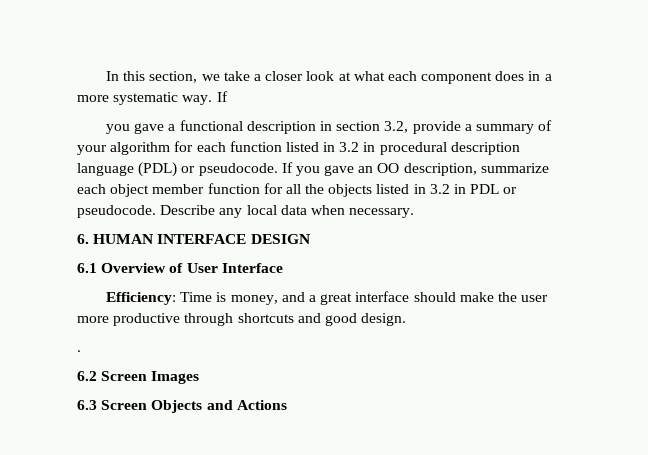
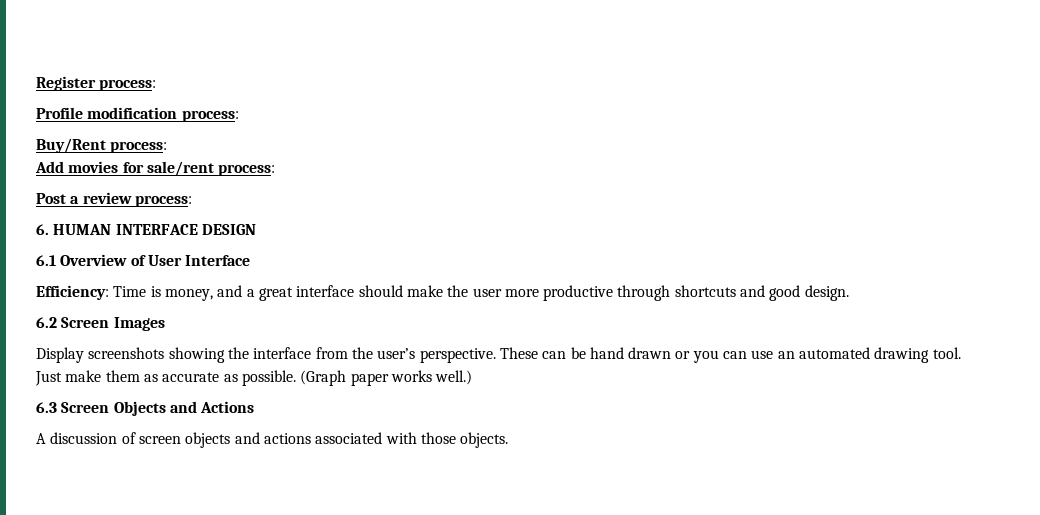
[106,71,552,84] [77,91,228,105] [106,120,553,134] [77,141,520,155] [77,162,549,177] [77,183,518,197] [77,205,415,218] In this section, we take a closer look at what each component does in a more systematic way. If // you gave a functional description in section 3.2, provide a summary of your algorithm for each function listed in 3.2 in procedural description language (PDL) or pseudocode. If you gave an OO description, summarize each object member function for all the objects listed in 3.2 in PDL or pseudocode. Describe any local data when necessary. -> [36,76,157,91] [36,107,239,122] [36,138,168,153] [35,161,276,176] [36,192,192,207] Register process: // Profile modification process: // Buy/Rent process: // Add movies for sale/rent process: // Post a review process:
[77,350,81,352] // . -> (849, 293) none
(200, 377) none -> [36,347,961,363] [35,370,473,386] // Display screenshots showing the interface from the user’s perspective. These can be hand drawn or you can use an automated drawing tool. Just make them as accurate as possible. (Graph paper works well.)
(287, 405) none -> [36,432,509,448] // A discussion of screen objects and actions associated with those objects.

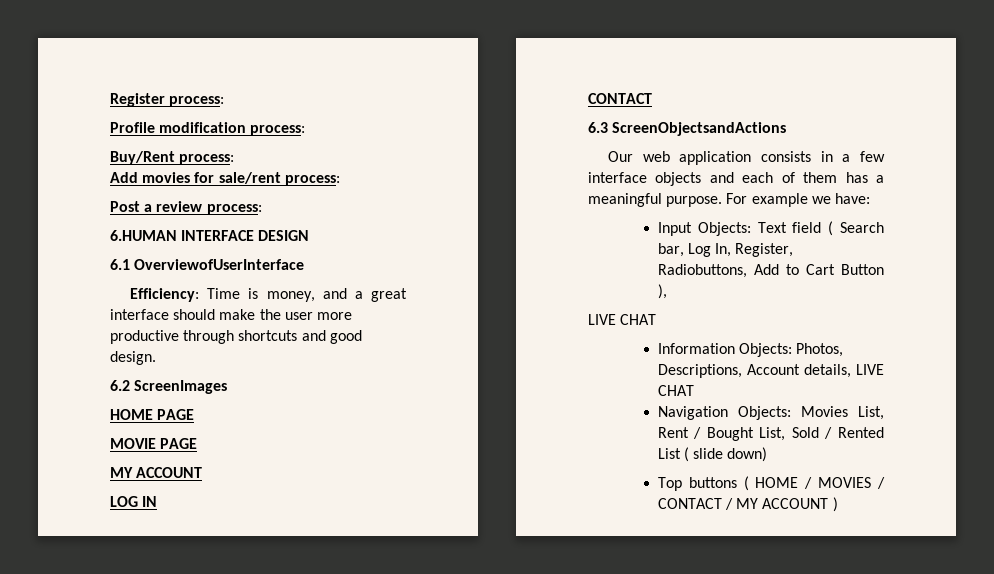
[36,224,112,235] 6. HUMAN -> [110,230,177,241] 6.HUMAN
[60,254,251,266] Overview of User Interface -> [134,259,305,270] OverviewofUserInterface
[61,317,165,331] [36,347,961,363] [35,370,473,386] [36,401,255,416] [36,432,509,448] Screen Images // Display screenshots showing the interface from the user’s perspective. These can be hand drawn or you can use an automated drawing tool. Just make them as accurate as possible. (Graph paper works well.) // 6.3 Screen Objects and Actions // A discussion of screen objects and actions associated with those objects. -> [134,380,228,394] [110,409,195,420] [110,438,198,449] [110,467,203,478] [110,496,158,507] [588,93,652,104] [588,122,787,136] [608,151,885,165] [588,172,884,186] [588,193,870,207] [657,221,884,236] [657,243,794,257] [657,264,884,278] [657,284,667,299] [588,314,657,325] [657,343,844,357] [657,364,884,378] [657,385,694,396] [657,406,884,420] [657,427,884,441] [657,447,768,462] [657,476,885,491] [657,497,838,512] ScreenImages // HOME PAGE // MOVIE PAGE // MY ACCOUNT // LOG IN // CONTACT // 6.3 ScreenObjectsandActions // Our web application consists in a few interface objects and each of them has a meaningful purpose. For example we have: // Input Objects: Text field ( Search bar, Log In, Register, Radiobuttons, Add to Cart Button ), // LIVE CHAT // Information Objects: Photos, Descriptions, Account details, LIVE CHAT // Navigation Objects: Movies List, Rent / Bought List, Sold / Rented List ( slide down) // Top buttons ( HOME / MOVIES / CONTACT / MY ACCOUNT )

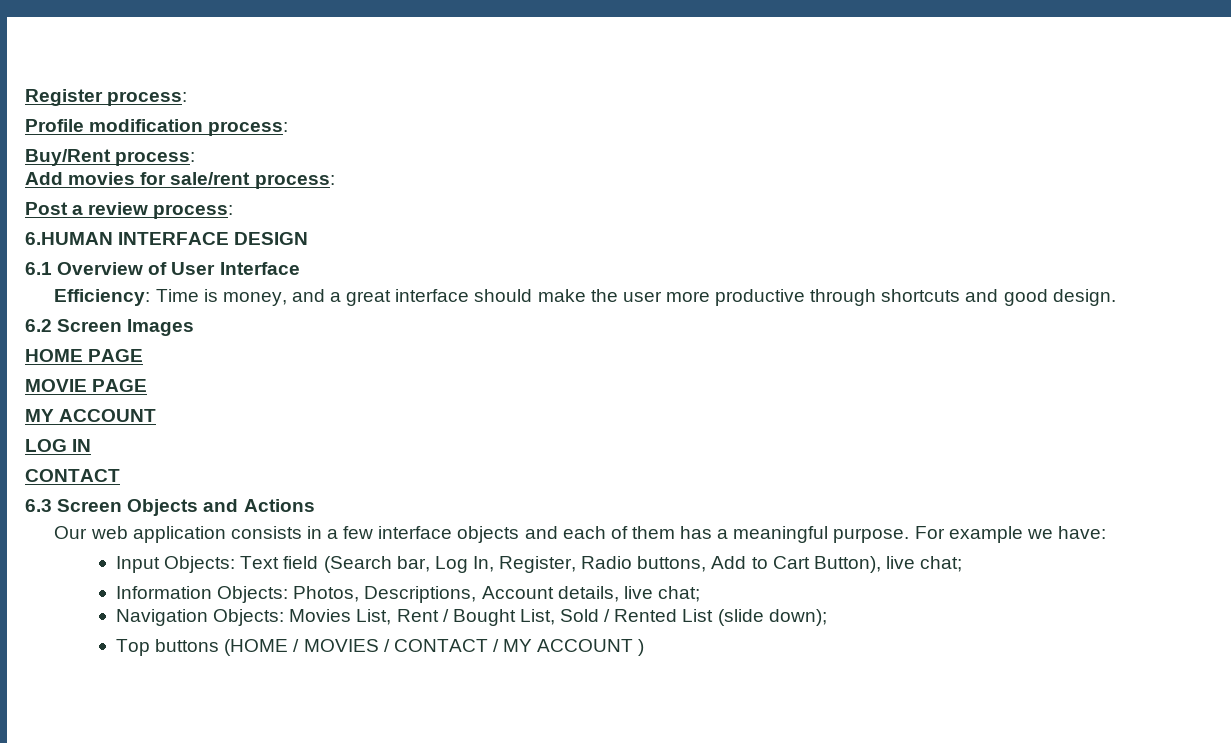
[134,259,305,270] OverviewofUserInterface -> [57,262,300,275] Overview of User Interface
[134,380,228,394] ScreenImages -> [57,319,195,336] Screen Images
[612,122,787,136] ScreenObjectsandActions -> [57,499,315,516] Screen Objects and Actions
[828,221,884,236] ( Search -> [323,556,392,573] (Search
[657,264,747,278] Radiobuttons, -> [581,556,707,572] Radio buttons,
[841,264,884,275] [657,284,667,299] [588,314,657,325] Button ), // LIVE CHAT -> [813,556,963,573] Button), live chat;
[856,364,884,375] [657,385,694,396] LIVE CHAT -> [623,586,700,602] live chat;
[684,447,768,462] ( slide down) -> [717,609,827,626] (slide down);
[743,476,799,491] ( HOME -> [224,639,289,656] (HOME

